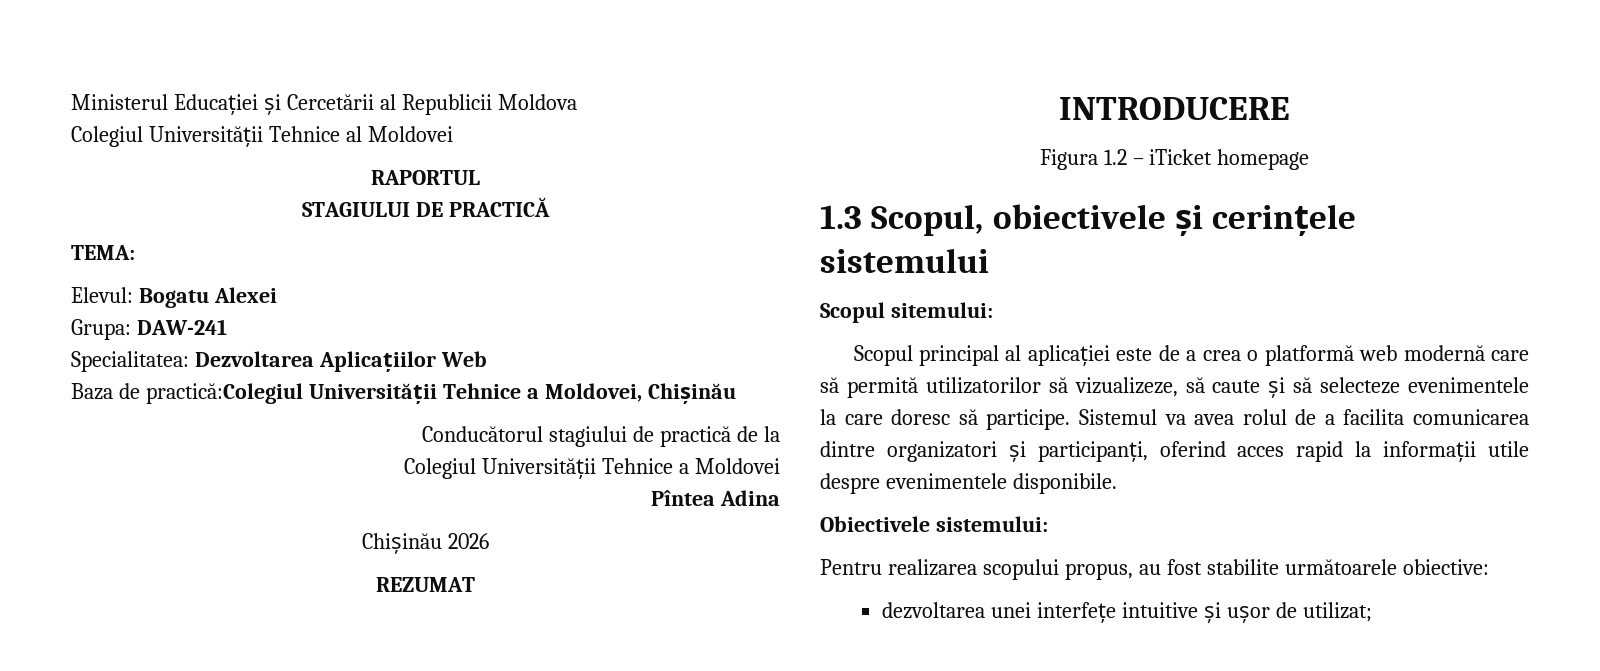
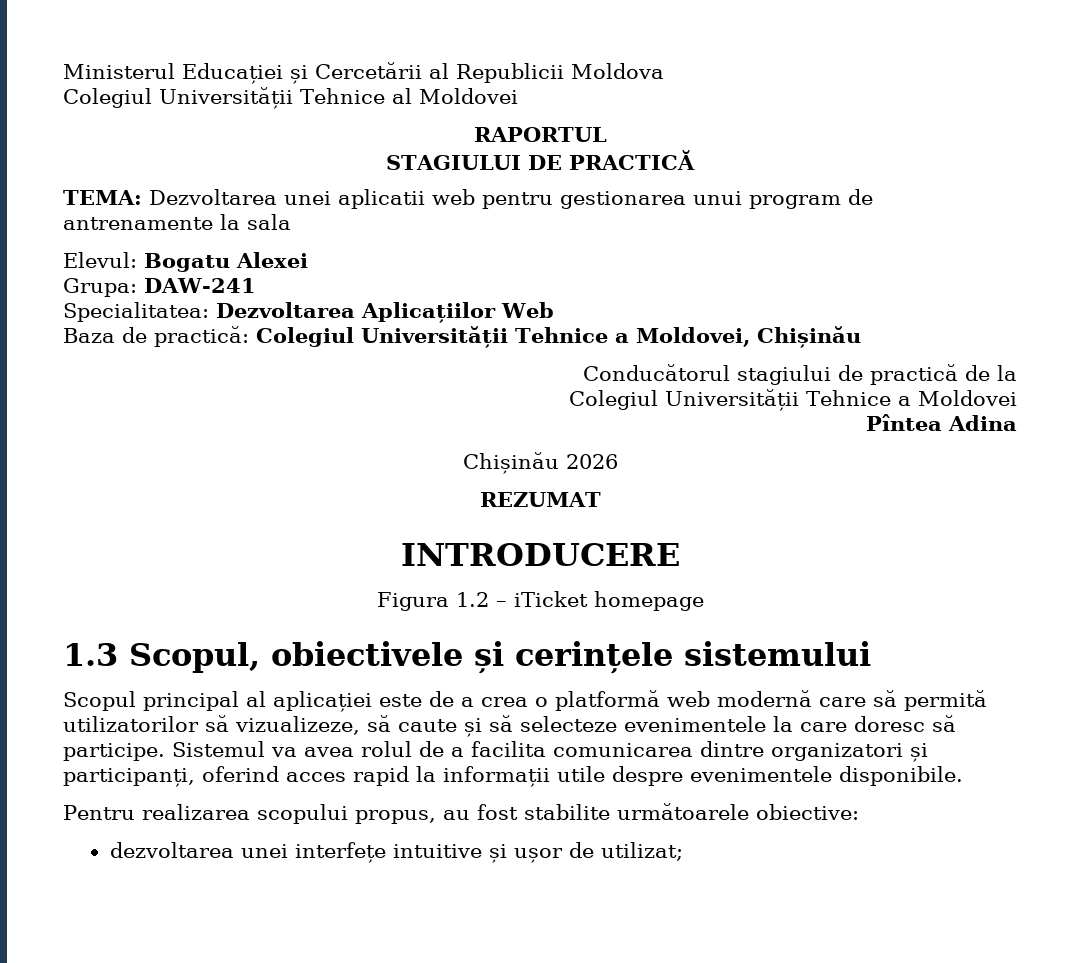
(135, 252) none -> [149,189,873,209] [63,214,291,230] Dezvoltarea unei aplicatii web pentru gestionarea unui program de antrenamente la sala
[145,383,303,404] practică:Colegiul -> [154,326,354,347] practică: Colegiul
[820,302,993,323] // Scopul sitemului: -> (871, 653) none
[820,516,1048,532] // Obiectivele sistemului: -> (963, 776) none

